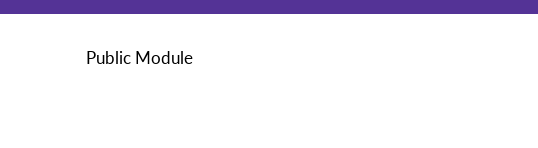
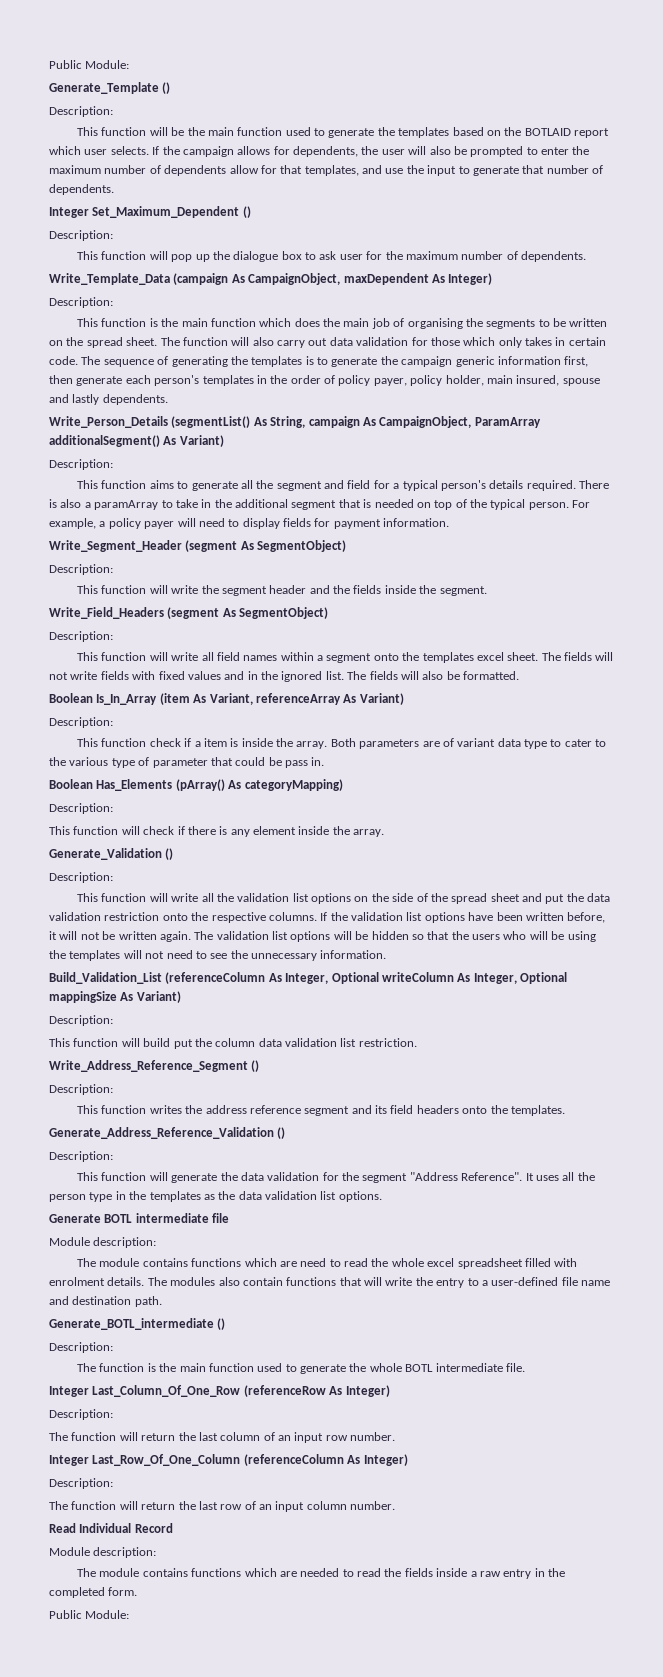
[86,51,194,64] Public Module -> [49,60,130,69] [49,82,171,94] [49,106,113,117] [77,127,610,138] [49,146,590,157] [49,165,603,176] [49,184,114,195] [49,206,251,218] [49,230,113,241] [77,251,587,262] [49,273,493,285] [49,297,113,308] [77,318,608,329] [49,337,606,348] [49,356,589,367] [49,375,600,386] [49,394,168,405] [49,416,541,428] [49,435,224,447] [49,459,113,470] [77,480,610,491] [49,499,591,510] [49,518,450,529] [49,540,347,552] [49,564,113,575] [77,585,487,596] [49,607,329,619] [49,631,113,642] [77,652,614,663] [49,671,519,682] [49,693,404,705] [49,717,113,728] [77,738,607,749] [49,757,325,768] [49,779,343,791] [49,803,113,814] [49,826,385,837] [49,848,174,860] [49,872,113,883] [77,893,611,904] [49,912,606,923] [49,931,596,942] [49,950,387,961] [49,972,567,984] [49,991,181,1003] [49,1015,113,1026] [49,1038,417,1049] [49,1060,260,1072] [49,1084,113,1095] [77,1105,565,1116] [49,1127,286,1139] [49,1151,113,1162] [77,1172,595,1183] [49,1191,382,1202] [49,1213,230,1223] [49,1237,157,1248] [77,1258,578,1269] [49,1277,610,1288] [49,1296,162,1307] [49,1318,226,1330] [49,1342,113,1353] [77,1363,525,1374] [49,1385,390,1397] [49,1409,113,1420] [49,1432,396,1443] [49,1454,408,1466] [49,1478,113,1489] [49,1501,396,1512] [49,1523,173,1533] [49,1547,157,1558] [77,1568,566,1579] [49,1587,138,1598] [49,1610,130,1619] Public Module: // Generate_Template () // Description: // This function will be the main function used to generate the templates based on the BOTLAID report which user selects. If the campaign allows for dependents, the user will also be prompted to enter the maximum number of dependents allow for that templates, and use the input to generate that number of dependents. // Integer Set_Maximum_Dependent () // Description: // This function will pop up the dialogue box to ask user for the maximum number of dependents. // Write_Template_Data (campaign As CampaignObject, maxDependent As Integer) // Description: // This function is the main function which does the main job of organising the segments to be written on the spread sheet. The function will also carry out data validation for those which only takes in certain code. The sequence of generating the templates is to generate the campaign generic information first, then generate each person's templates in the order of policy payer, policy holder, main insured, spouse and lastly dependents. // Write_Person_Details (segmentList() As String, campaign As CampaignObject, ParamArray additionalSegment() As Variant) // Description: // This function aims to generate all the segment and field for a typical person's details required. There is also a paramArray to take in the additional segment that is needed on top of the typical person. For example, a policy payer will need to display fields for payment information. // Write_Segment_Header (segment As SegmentObject) // Description: // This function will write the segment header and the fields inside the segment. // Write_Field_Headers (segment As SegmentObject) // Description: // This function will write all field names within a segment onto the templates excel sheet. The fields will not write fields with fixed values and in the ignored list. The fields will also be formatted. // Boolean Is_In_Array (item As Variant, referenceArray As Variant) // Description: // This function check if a item is inside the array. Both parameters are of variant data type to cater to the various type of parameter that could be pass in. // Boolean Has_Elements (pArray() As categoryMapping) // Description: // This function will check if there is any element inside the array. // Generate_Validation () // Description: // This function will write all the validation list options on the side of the spread sheet and put the data validation restriction onto the respective columns. If the validation list options have been written before, it will not be written again. The validation list options will be hidden so that the users who will be using the templates will not need to see the unnecessary information. // Build_Validation_List (referenceColumn As Integer, Optional writeColumn As Integer, Optional mappingSize As Variant) // Description: // This function will build put the column data validation list restriction. // Write_Address_Reference_Segment () // Description: // This function writes the address reference segment and its field headers onto the templates. // Generate_Address_Reference_Validation () // Description: // This function will generate the data validation for the segment "Address Reference". It uses all the person type in the templates as the data validation list options. // Generate BOTL intermediate file // Module description: // The module contains functions which are need to read the whole excel spreadsheet filled with enrolment details. The modules also contain functions that will write the entry to a user-defined file name and destination path. // Generate_BOTL_intermediate () // Description: // The function is the main function used to generate the whole BOTL intermediate file. // Integer Last_Column_Of_One_Row (referenceRow As Integer) // Description: // The function will return the last column of an input row number. // Integer Last_Row_Of_One_Column (referenceColumn As Integer) // Description: // The function will return the last row of an input column number. // Read Individual Record // Module description: // The module contains functions which are needed to read the fields inside a raw entry in the completed form. // Public Module:

